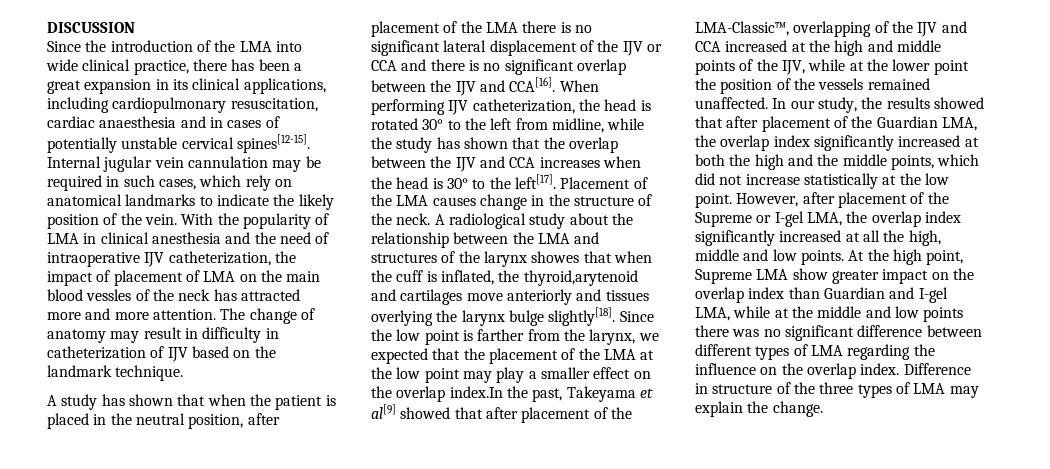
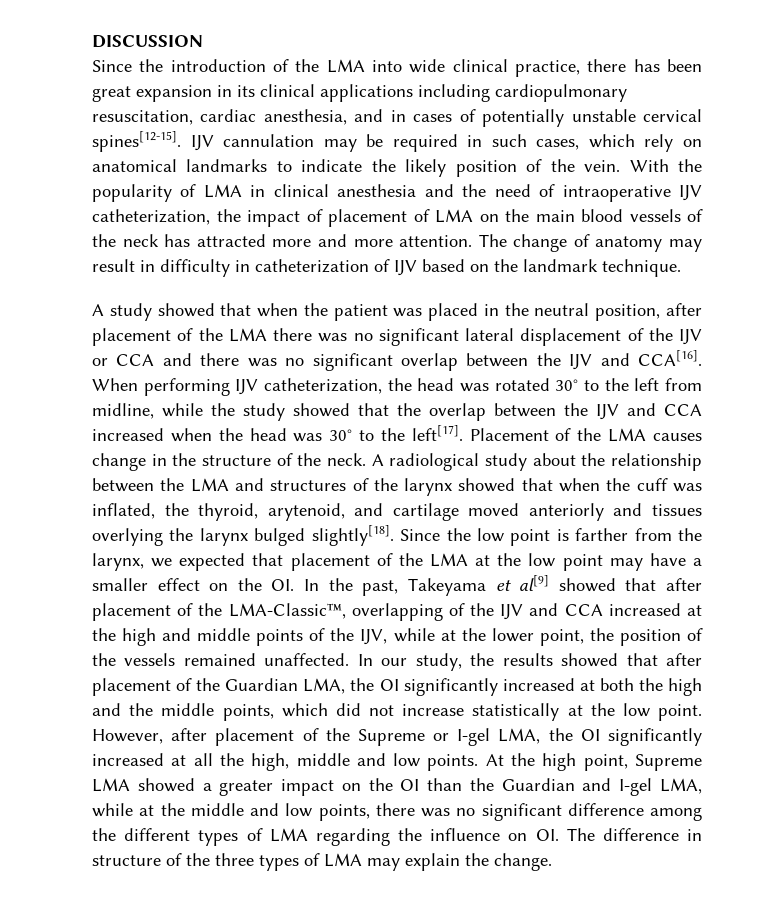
[293,63,302,71] a -> (702, 65) none
[243,78,326,94] applications, -> [320,84,413,102] applications
[99,116,177,128] anaesthesia -> [263,109,347,125] anesthesia,
[47,156,184,172] Internal jugular vein -> [190,135,214,151] IJV
[86,289,132,301] vessles -> [629,209,681,222] vessels
[101,394,173,406] has shown -> [157,303,215,317] showed
[325,395,336,406] is -> [393,308,423,317] was
[560,22,571,33] is -> [318,333,348,342] was
[468,60,479,71] is -> [247,358,277,367] was
[640,100,651,111] is -> [460,383,490,392] was
[436,137,508,149] has shown -> [293,403,350,417] showed
[539,157,600,168] increases -> [92,428,164,441] increased
[432,178,443,189] is -> [293,433,323,442] was
[531,251,580,263] showes -> [458,478,516,492] showed
[426,271,437,282] is -> [673,483,702,492] was
[523,270,638,286] [371,289,503,305] thyroid,arytenoid and cartilages move -> [198,503,520,521] thyroid, arytenoid, and cartilage moved
[508,310,544,326] bulge -> [254,528,306,546] bulged
[463,348,485,360] the -> (284, 559) none
[496,367,525,383] play -> [649,553,686,566] have
[396,386,503,402] overlap index.In -> [271,579,320,591] OI. In
[933,60,969,75] point -> [539,629,584,646] point,
[720,135,810,151] overlap index -> [379,679,399,691] OI
[871,211,961,227] overlap index -> [580,729,600,741] OI
[792,268,828,280] show -> [137,778,212,792] showed a
[695,287,820,303] overlap index than -> [400,778,494,791] OI than the
[923,307,964,322] points -> [318,804,370,821] points,
[926,325,982,337] between -> [650,807,702,821] [92,828,116,841] among the
[781,363,971,379] the overlap index. Difference -> [535,828,679,841] OI. The difference

